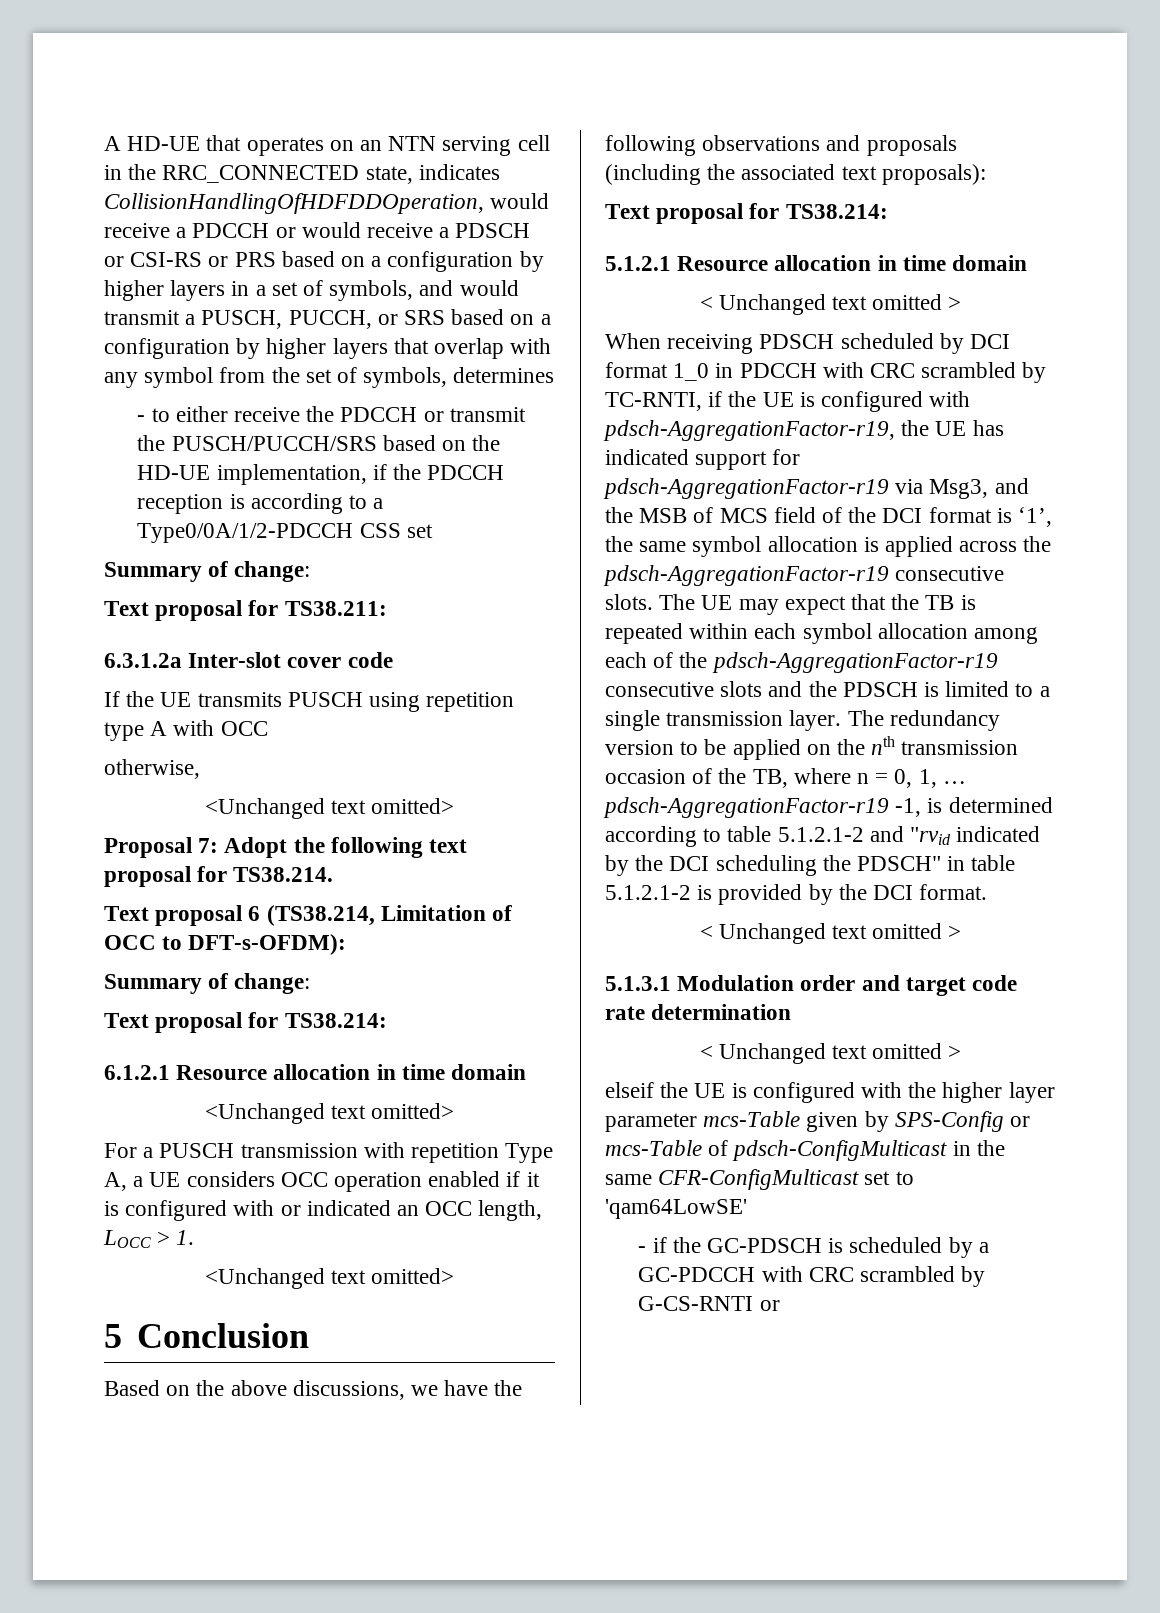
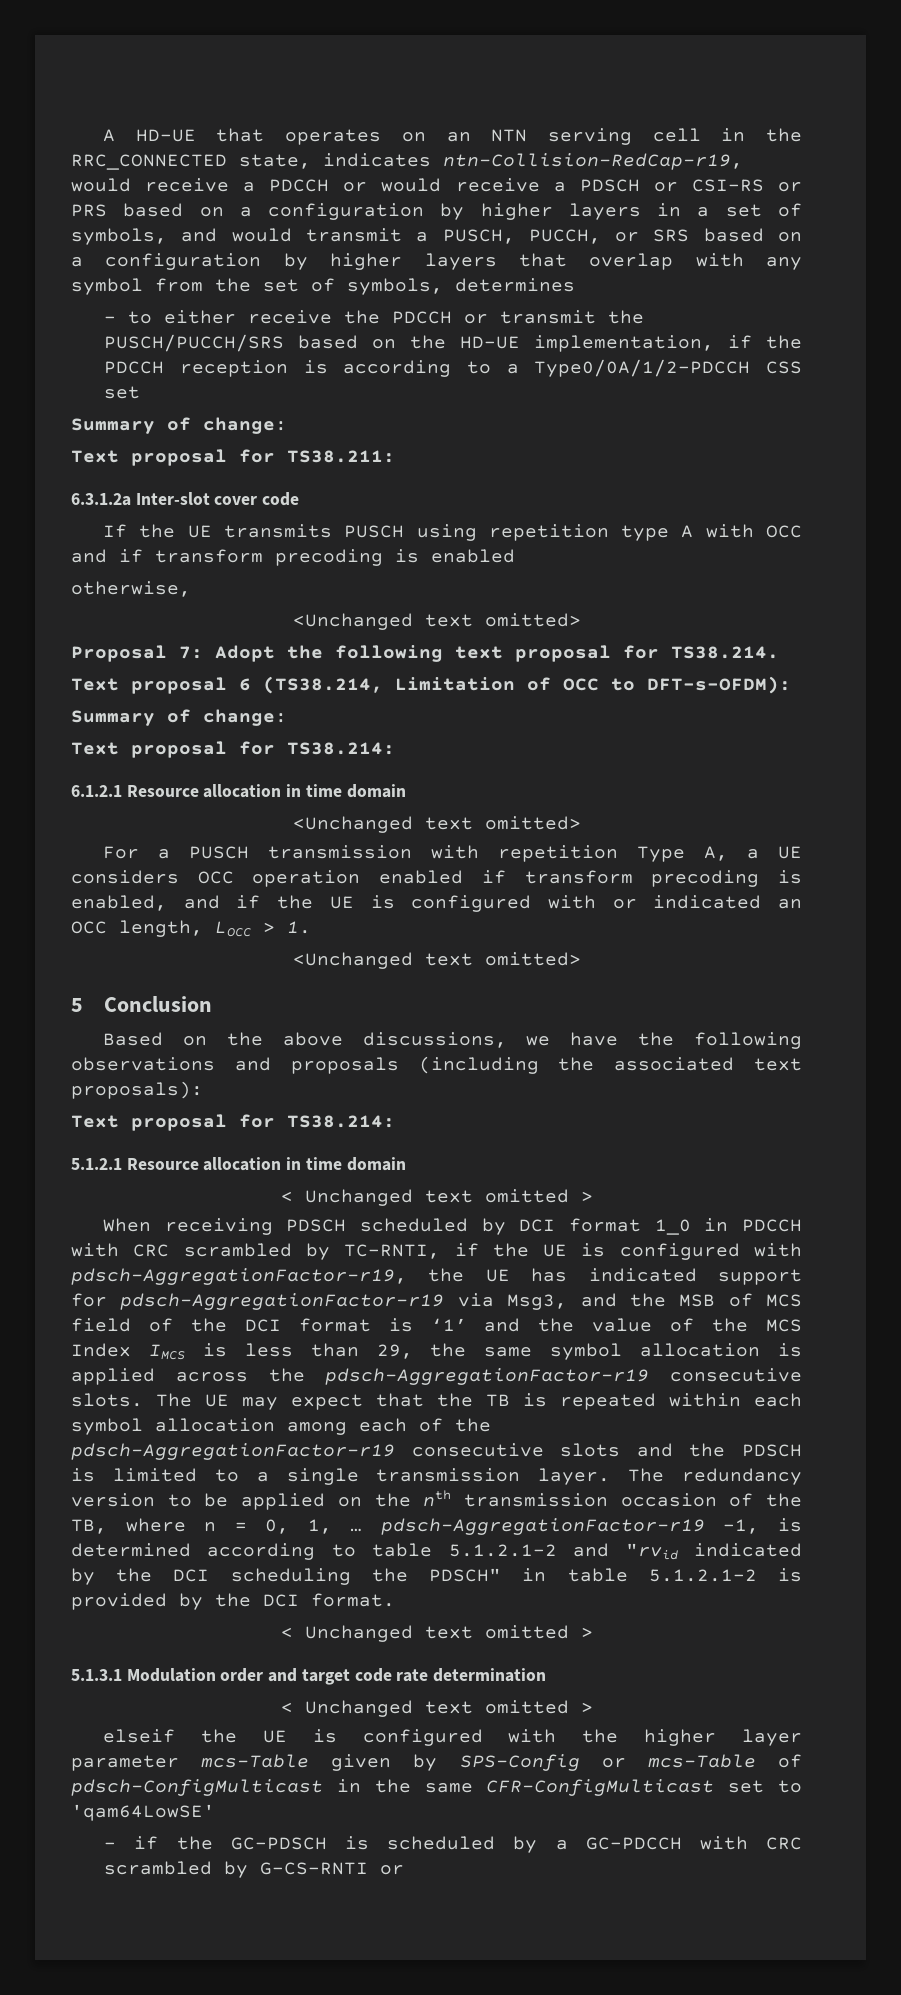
[104,193,484,214] CollisionHandlingOfHDFDDOperation, -> [443,153,743,170] ntn-Collision-RedCap-r19,
(268, 728) none -> [71,549,515,566] and if transform precoding is enabled
[526,1172,540,1187] it -> [524,870,802,887] [71,895,354,911] transform precoding is enabled, and if the UE
[1018,507,1053,527] ‘1’, -> [430,1318,802,1332] [71,1343,413,1360] ‘1’ and the value of the MCS Index IMCS is less than 29,

